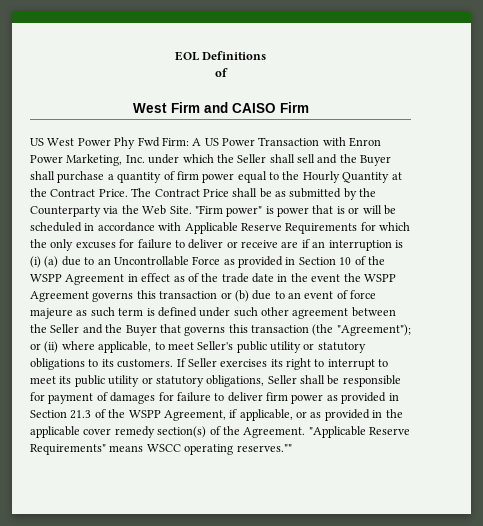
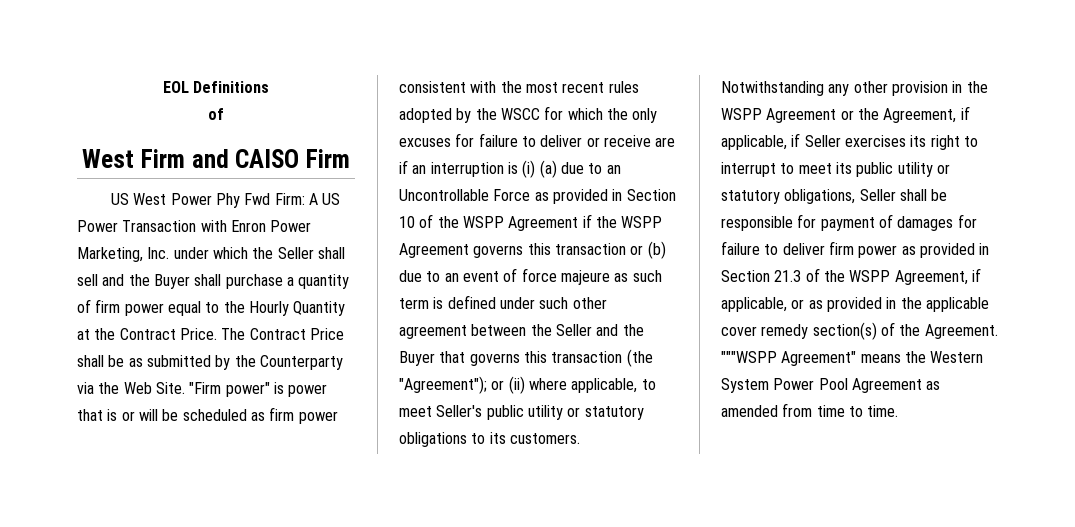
[84,222,358,234] in accordance with Applicable Reserve Requirements -> [250,407,338,424] [399,81,639,93] [399,108,540,123] as firm power consistent with the most recent rules adopted by the WSCC
[127,273,341,283] in effect as of the trade date in the event -> [582,214,592,228] if
[176,358,186,367] If -> [721,81,988,96] [721,106,970,123] [721,133,801,150] Notwithstanding any other provision in the WSPP Agreement or the Agreement, if applicable, if
[308,426,410,438] [30,444,292,455] "Applicable Reserve Requirements" means WSCC operating reserves."" -> [721,351,984,366] [721,378,941,393] [721,403,899,417] """WSPP Agreement" means the Western System Power Pool Agreement as amended from time to time.

